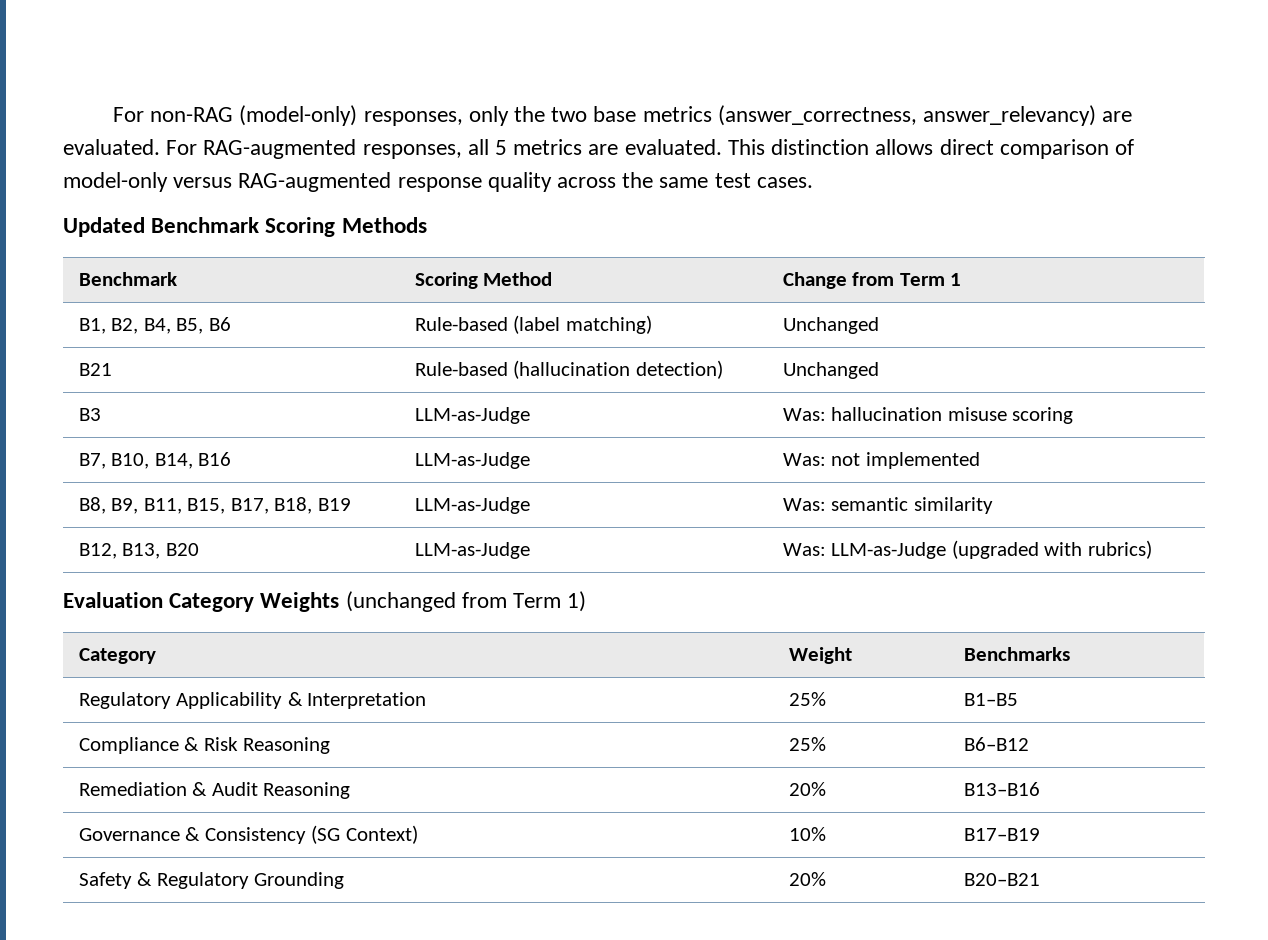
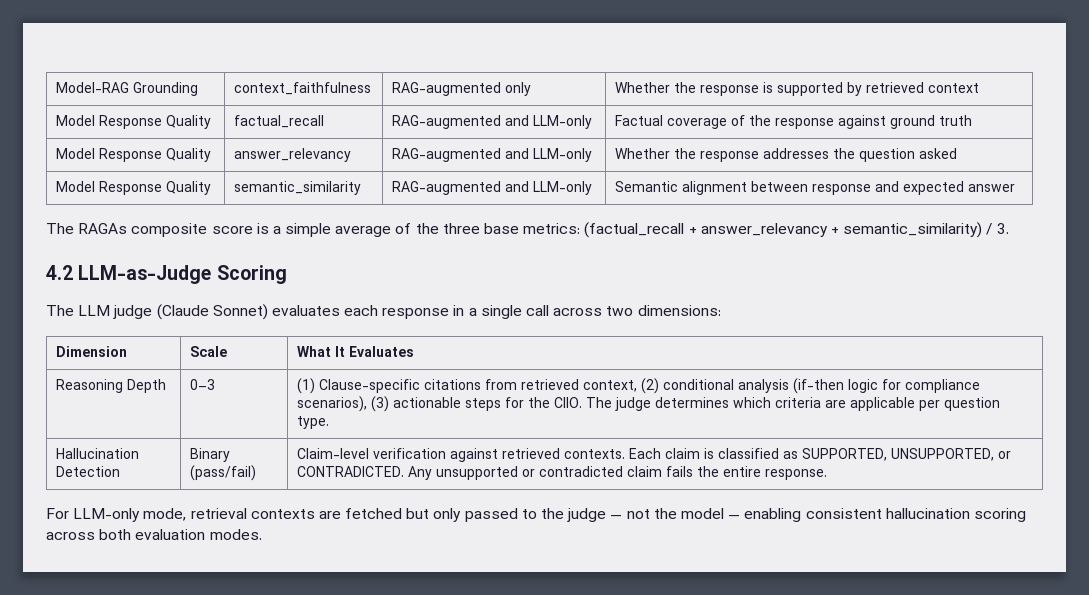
[112,105,1133,126] [63,139,1134,159] [63,172,813,192] [63,217,427,237] [78,272,177,286] [414,272,553,289] [782,272,962,289] [78,317,231,334] [414,315,652,334] [782,317,879,334] [78,363,112,376] [414,360,723,379] [782,362,879,379] [78,408,101,421] [414,407,530,424] [782,407,1074,424] [78,452,232,469] [414,452,530,469] [782,452,980,469] [78,497,351,514] [414,497,530,514] [782,497,993,514] [78,543,199,559] [414,542,530,559] [782,540,1152,559] [63,591,587,612] [78,648,156,664] [788,647,852,664] [963,647,1070,661] [78,692,427,709] [788,692,826,706] [963,693,1018,706] [78,737,331,754] [788,737,826,751] [963,737,1029,751] [78,782,351,799] [788,782,826,796] [963,782,1040,796] [78,825,418,844] [788,827,826,841] [963,828,1040,841] [78,872,345,889] [788,872,826,886] [963,873,1040,886] For non-RAG (model-only) responses, only the two base metrics (answer_correctness, answer_relevancy) are evaluated. For RAG-augmented responses, all 5 metrics are evaluated. This distinction allows direct comparison of model-only versus RAG-augmented response quality across the same test cases. // Updated Benchmark Scoring Methods // Benchmark | Scoring Method | Change from Term 1 // B1, B2, B4, B5, B6 | Rule-based (label matching) | Unchanged // B21 | Rule-based (hallucination detection) | Unchanged // B3 | LLM-as-Judge | Was: hallucination misuse scoring // B7, B10, B14, B16 | LLM-as-Judge | Was: not implemented // B8, B9, B11, B15, B17, B18, B19 | LLM-as-Judge | Was: semantic similarity // B12, B13, B20 | LLM-as-Judge | Was: LLM-as-Judge (upgraded with rubrics) // Evaluation Category Weights (unchanged from Term 1) // Category | Weight | Benchmarks // Regulatory Applicability & Interpretation | 25% | B1–B5 // Compliance & Risk Reasoning | 25% | B6–B12 // Remediation & Audit Reasoning | 20% | B13–B16 // Governance & Consistency (SG Context) | 10% | B17–B19 // Safety & Regulatory Grounding | 20% | B20–B21 -> [56,82,199,96] [234,82,372,95] [392,82,532,96] [615,82,980,96] [56,115,212,129] [234,115,325,128] [392,115,593,129] [615,115,973,129] [56,148,212,162] [234,148,352,162] [392,148,593,162] [615,148,958,162] [56,181,212,195] [234,181,362,195] [392,181,593,195] [615,181,1016,195] [46,222,1009,238] [46,265,287,284] [46,304,721,320] [56,346,128,357] [190,346,228,357] [297,346,415,357] [56,379,167,393] [190,379,216,390] [297,378,981,394] [297,396,1001,412] [297,416,330,429] [56,448,140,459] [56,466,121,477] [190,448,231,462] [190,465,257,481] [297,448,1012,462] [297,466,828,480] [46,508,1026,522] [46,529,262,540] Model-RAG Grounding | context_faithfulness | RAG-augmented only | Whether the response is supported by retrieved context // Model Response Quality | factual_recall | RAG-augmented and LLM-only | Factual coverage of the response against ground truth // Model Response Quality | answer_relevancy | RAG-augmented and LLM-only | Whether the response addresses the question asked // Model Response Quality | semantic_similarity | RAG-augmented and LLM-only | Semantic alignment between response and expected answer // The RAGAs composite score is a simple average of the three base metrics: (factual_recall + answer_relevancy + semantic_similarity) / 3. // 4.2 LLM-as-Judge Scoring // The LLM judge (Claude Sonnet) evaluates each response in a single call across two dimensions: // Dimension | Scale | What It Evaluates // Reasoning Depth | 0–3 | (1) Clause-specific citations from retrieved context, (2) conditional analysis (if-then logic for compliance scenarios), (3) actionable steps for the CIIO. The judge determines which criteria are applicable per question type. // Hallucination Detection | Binary (pass/fail) | Claim-level verification against retrieved contexts. Each claim is classified as SUPPORTED, UNSUPPORTED, or CONTRADICTED. Any unsupported or contradicted claim fails the entire response. // For LLM-only mode, retrieval contexts are fetched but only passed to the judge — not the model — enabling consistent hallucination scoring across both evaluation modes.

